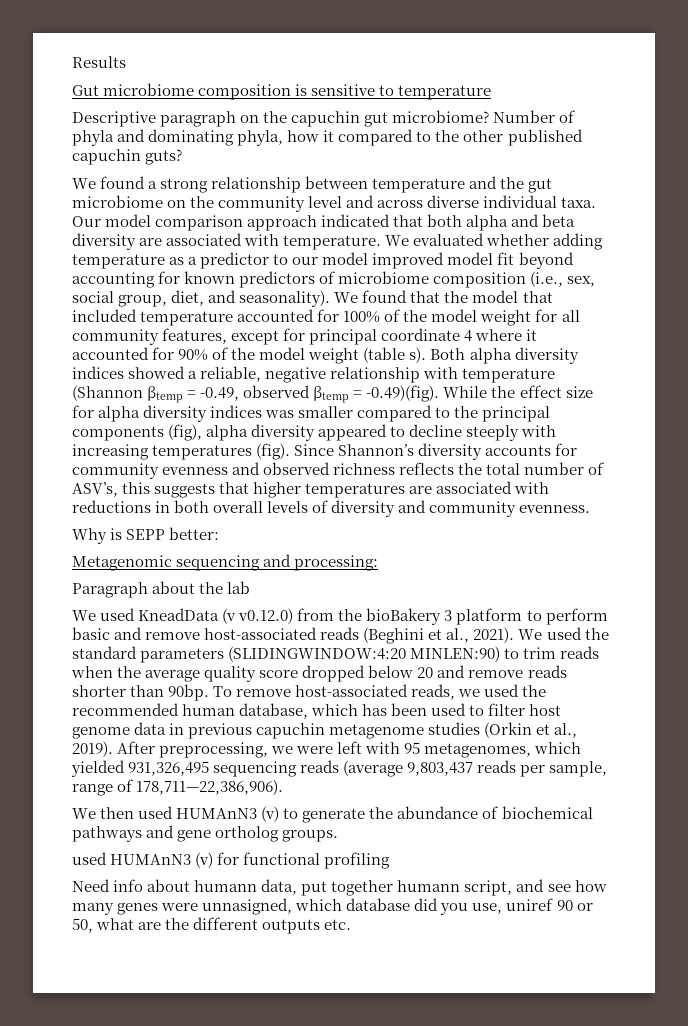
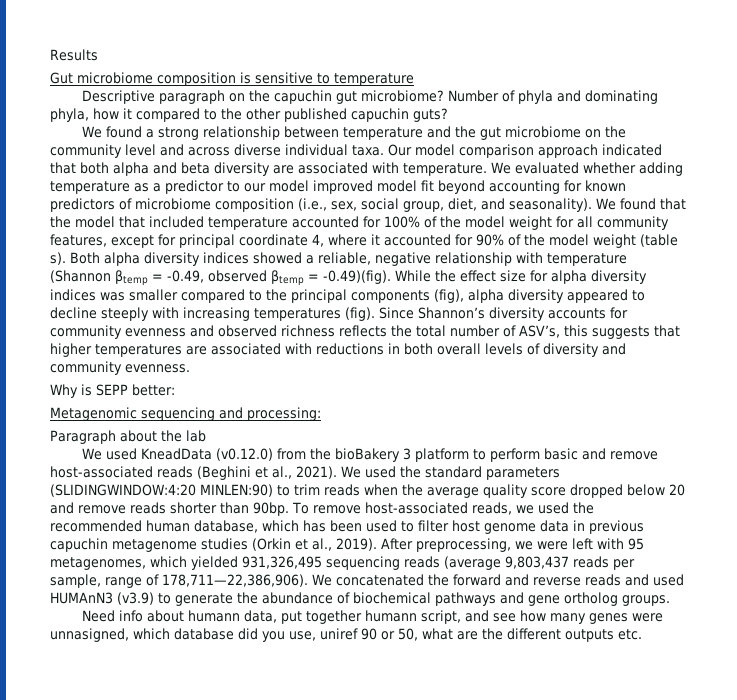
[464,330,473,342] 4 -> [312,234,324,247] 4,
[222,608,294,624] (v v0.12.0) -> [215,448,273,461] (v0.12.0)
[72,806,280,822] // We then used HUMAnN3 (v) -> [312,574,684,586] [50,592,154,605] We concatenated the forward and reverse reads and used HUMAnN3 (v3.9)
[72,852,391,869] // used HUMAnN3 (v) for functional profiling -> (670, 600) none

